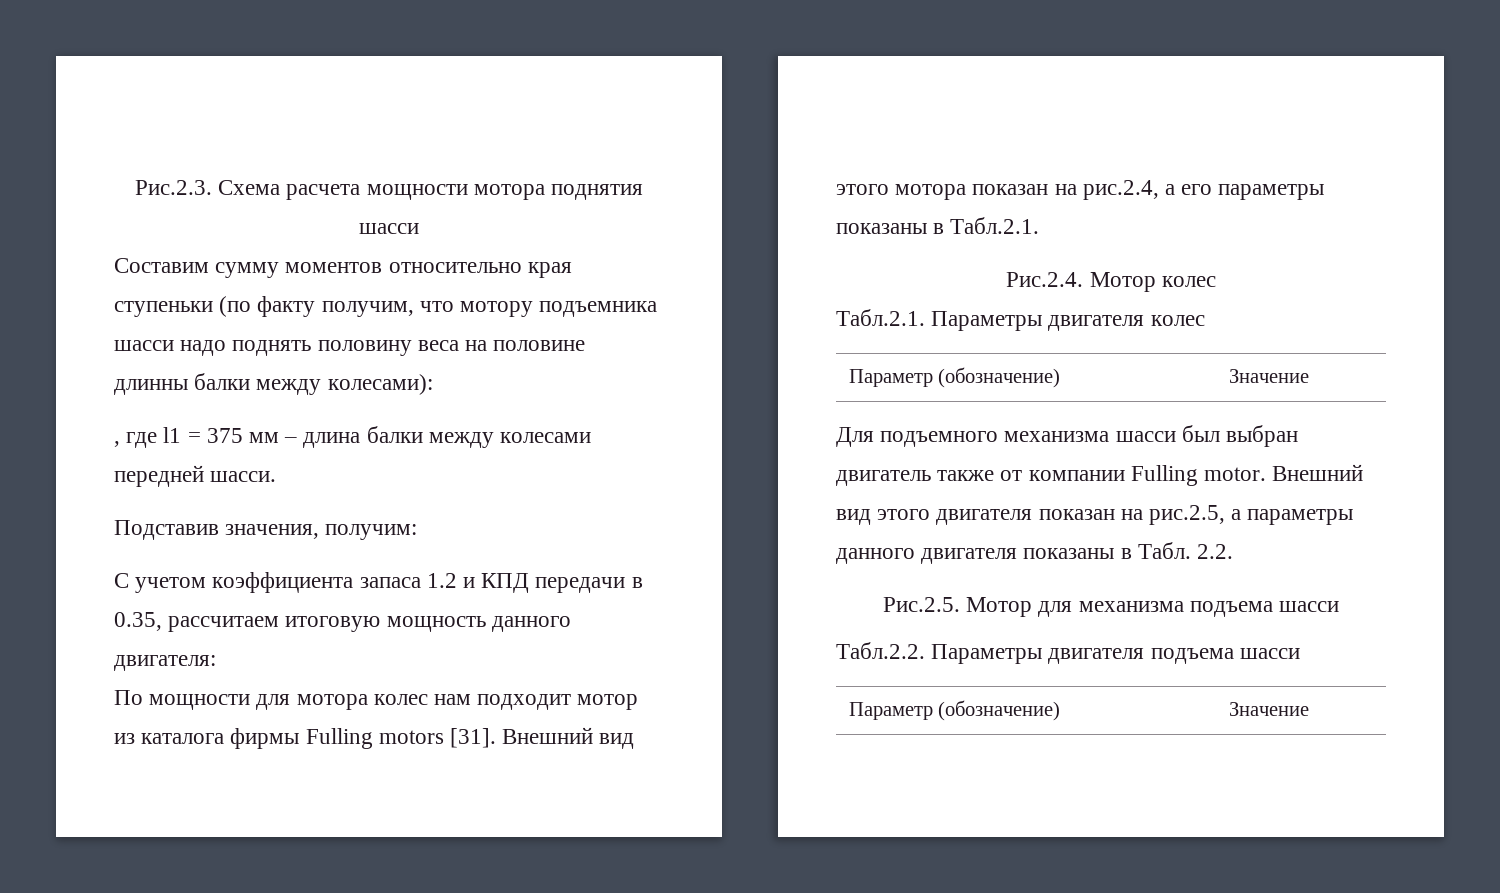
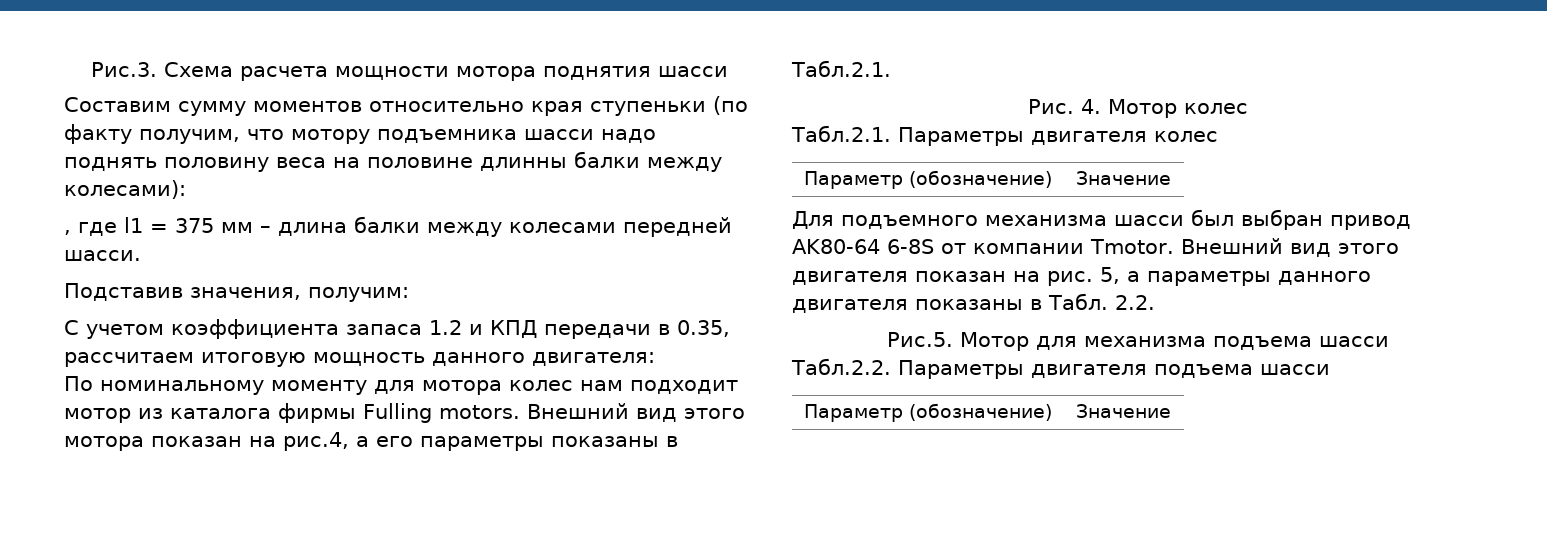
[134,180,212,195] Рис.2.3. -> [91,62,157,77] Рис.3.
[149,694,251,710] мощности -> [100,380,367,395] номинальному моменту
[378,728,497,748] motors [31]. -> [438,405,520,419] motors.
[1082,180,1159,200] рис.2.4, -> [283,432,349,451] рис.4,
[1006,272,1084,287] Рис.2.4. -> [1027,99,1101,114] Рис. 4.
[836,465,1267,486] двигатель также от компании Fulling motor. -> [1330,215,1411,230] [792,239,1174,254] привод AK80-64 6-8S от компании Tmotor.
[1149,505,1226,525] рис.2.5, -> [1047,267,1120,286] рис. 5,
[882,597,960,612] Рис.2.5. -> [886,332,953,347] Рис.5.

